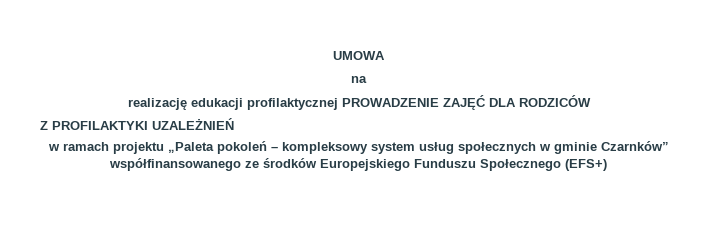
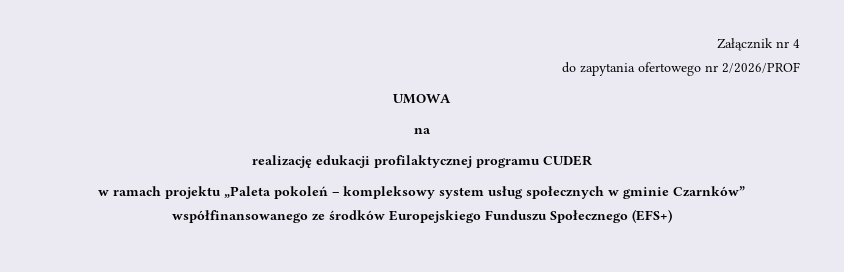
(333, 55) none -> [717,38,800,51] [562,62,800,76] Załącznik nr 4 // do zapytania ofertowego nr 2/2026/PROF //
[341,95,591,110] [40,118,234,130] PROWADZENIE ZAJĘĆ DLA RODZICÓW // Z PROFILAKTYKI UZALEŻNIEŃ -> [475,155,592,168] programu CUDER

